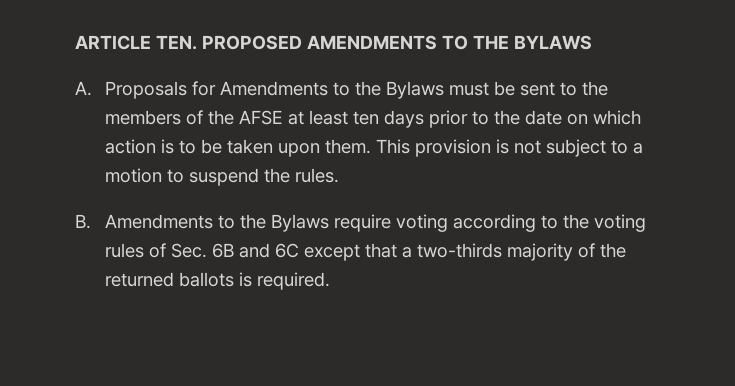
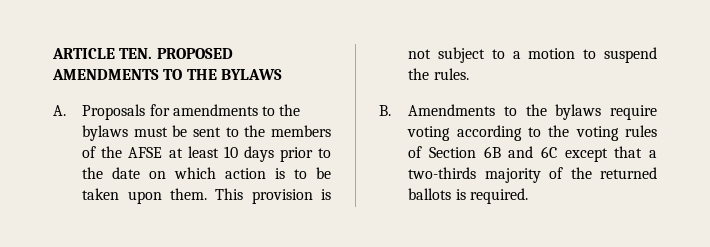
[219,81,444,99] Amendments to the Bylaws -> [172,104,301,116] [82,125,129,141] amendments to the bylaws
[352,111,379,125] ten -> [223,146,238,158] 10
[270,214,329,232] Bylaws -> [555,104,602,120] bylaws
[170,243,207,258] Sec. -> [428,147,476,158] Section

